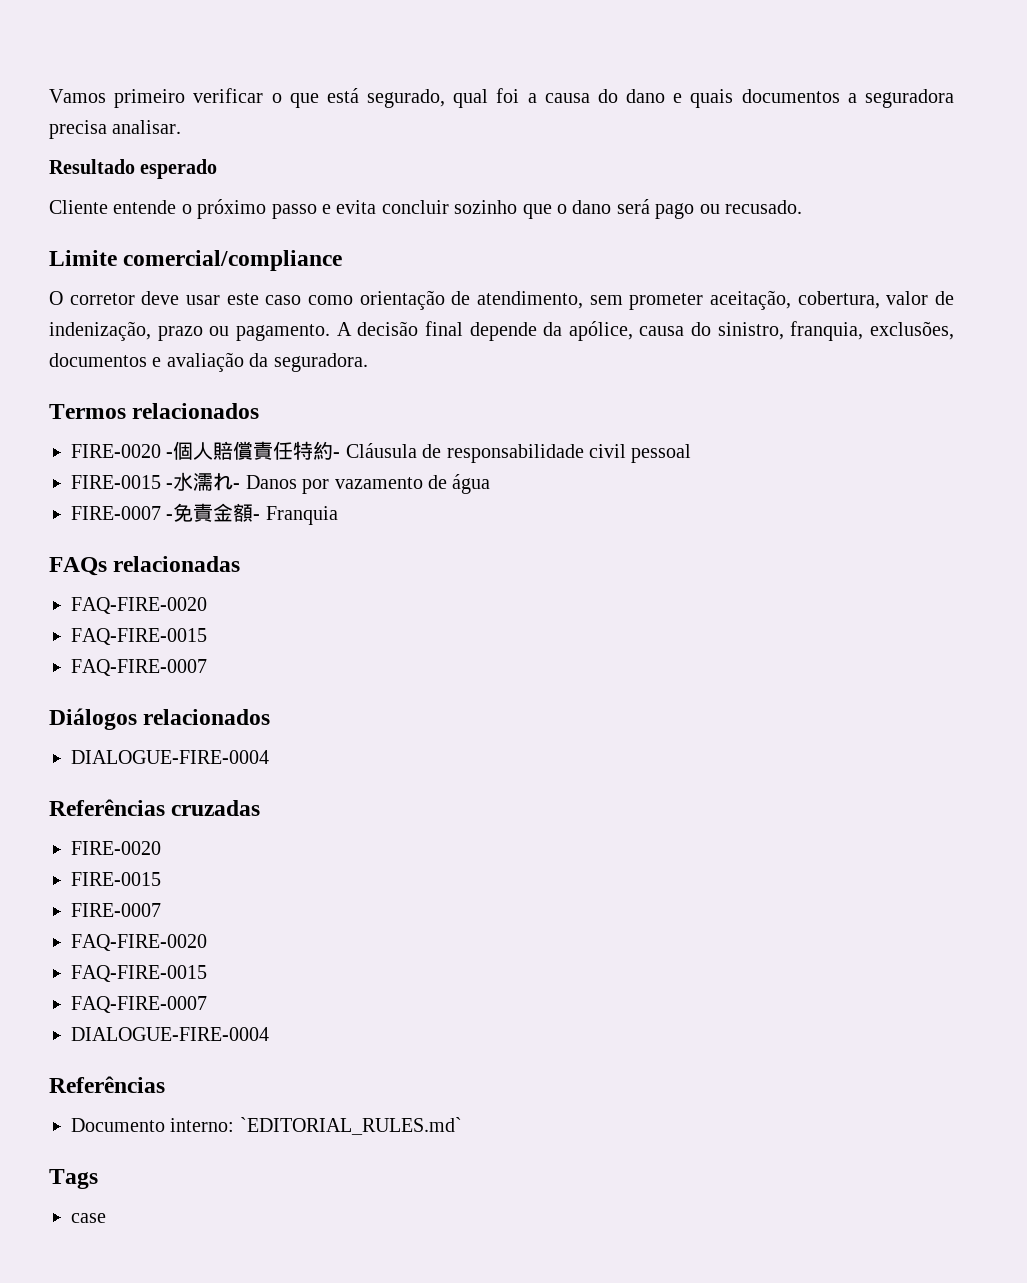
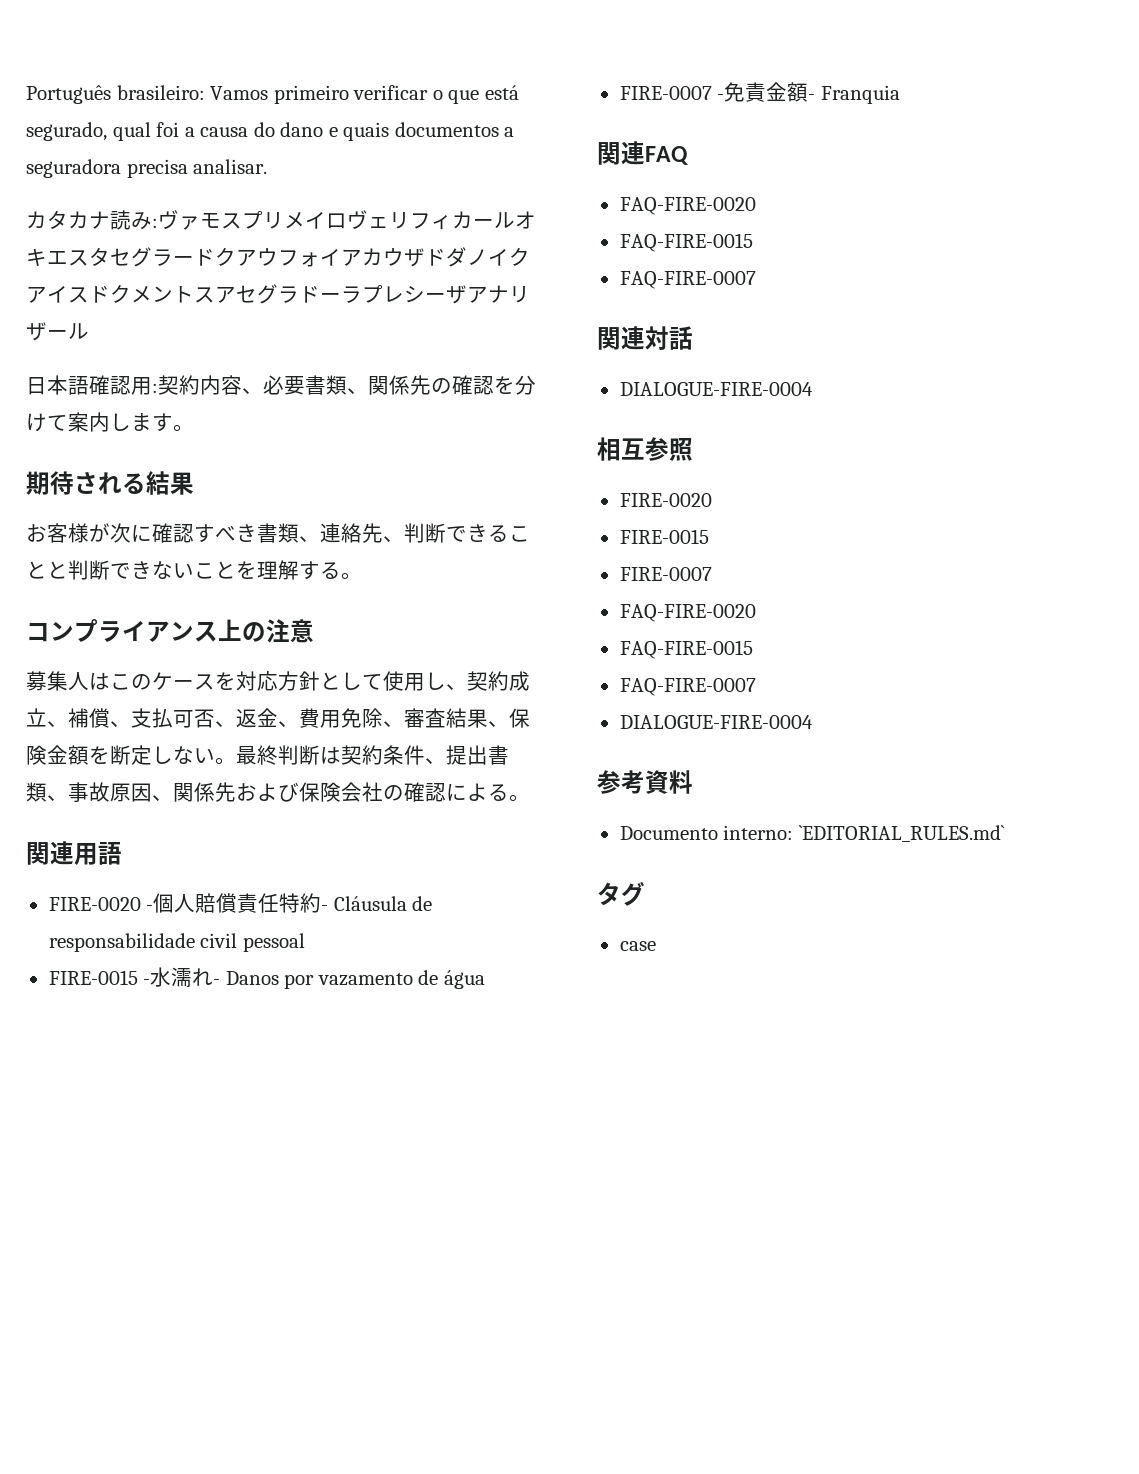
(49, 96) none -> [26,85,205,104] Português brasileiro:
[49,159,218,179] [49,199,802,219] [49,250,343,271] [49,290,954,310] [49,321,954,341] [49,352,368,372] [49,403,260,419] Resultado esperado // Cliente entende o próximo passo e evita concluir sozinho que o dano será pago ou recusado. // Limite comercial/compliance // O corretor deve usar este caso como orientação de atendimento, sem prometer aceitação, cobertura, valor de indenização, prazo ou pagamento. A decisão final depende da apólice, causa do sinistro, franquia, exclusões, documentos e avaliação da seguradora. // Termos relacionados -> [26,210,536,230] [26,247,530,267] [26,284,530,304] [26,322,89,341] [26,375,536,395] [26,412,194,432] [26,471,194,495] [26,523,530,543] [26,560,362,580] [26,619,314,643] [26,671,530,691] [26,708,530,728] [26,745,509,765] [26,782,530,802] [26,841,122,865] カタカナ読み:ヴァモスプリメイロヴェリフィカールオキエスタセグラードクアウフォイアカウザドダノイクアイスドクメントスアセグラドーラプレシーザアナリザール // 日本語確認用:契約内容、必要書類、関係先の確認を分けて案内します。 // 期待される結果 // お客様が次に確認すべき書類、連絡先、判断できることと判断できないことを理解する。 // コンプライアンス上の注意 // 募集人はこのケースを対応方針として使用し、契約成立、補償、支払可否、返金、費用免除、審査結果、保険金額を断定しない。最終判断は契約条件、提出書類、事故原因、関係先および保険会社の確認による。 // 関連用語
[49,556,241,576] [71,597,207,614] [71,628,207,645] [71,659,207,676] [49,708,271,730] [71,750,269,764] [49,799,261,816] FAQs relacionadas // FAQ-FIRE-0020 // FAQ-FIRE-0015 // FAQ-FIRE-0007 // Diálogos relacionados // DIALOGUE-FIRE-0004 // Referências cruzadas -> [597,141,689,165] [619,197,756,215] [619,233,753,252] [619,271,756,289] [597,326,693,350] [619,382,813,396] [597,437,693,461] 関連FAQ // FAQ-FIRE-0020 // FAQ-FIRE-0015 // FAQ-FIRE-0007 // 関連対話 // DIALOGUE-FIRE-0004 // 相互参照
[49,1076,165,1093] Referências -> [597,770,693,794] 参考資料
[49,1169,98,1189] Tags -> [597,881,645,906] タグ

